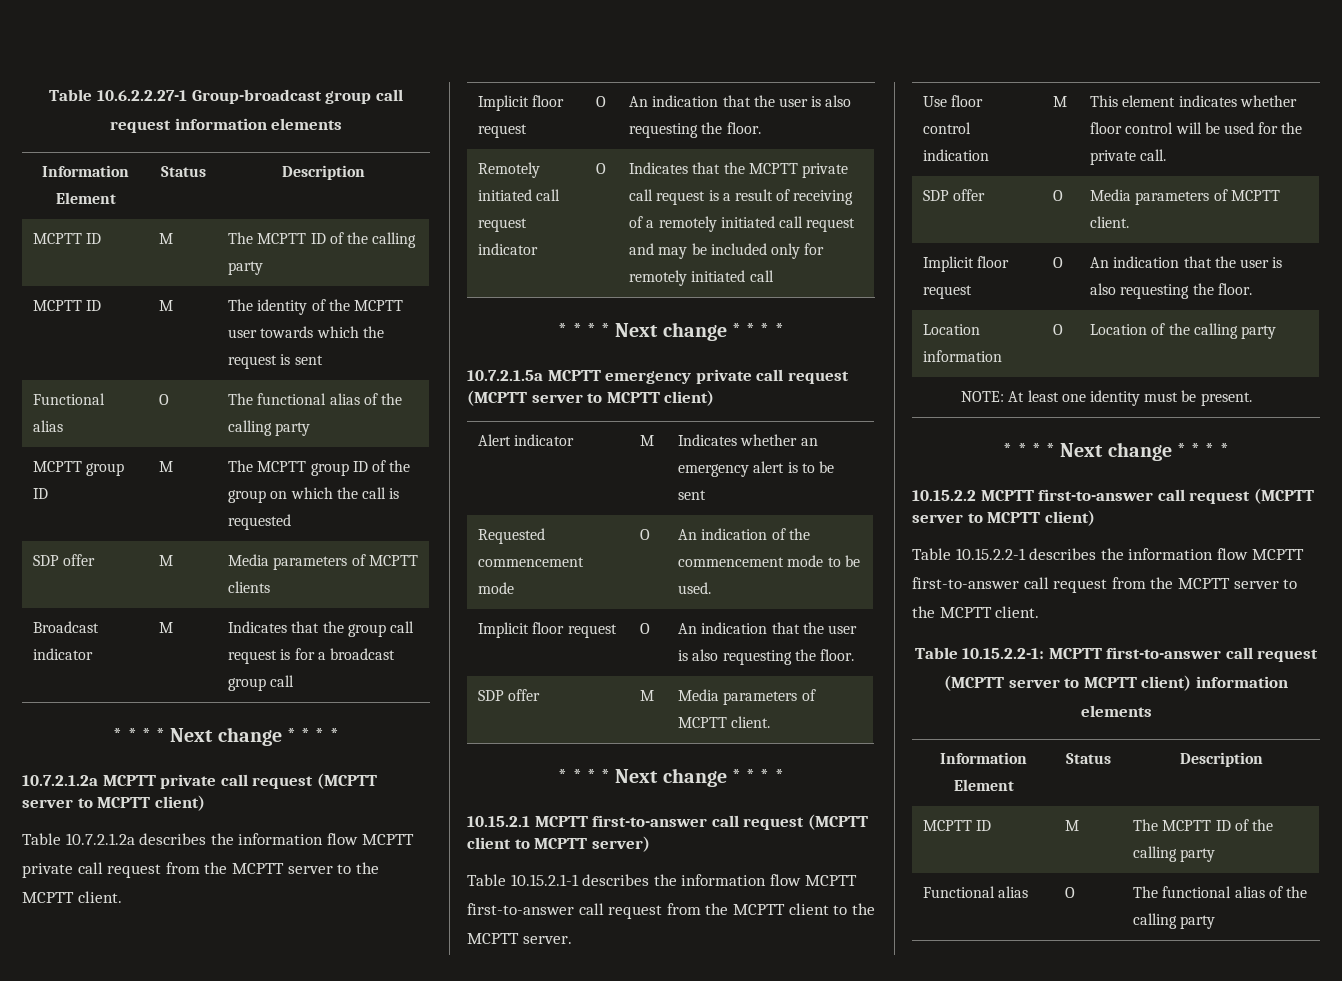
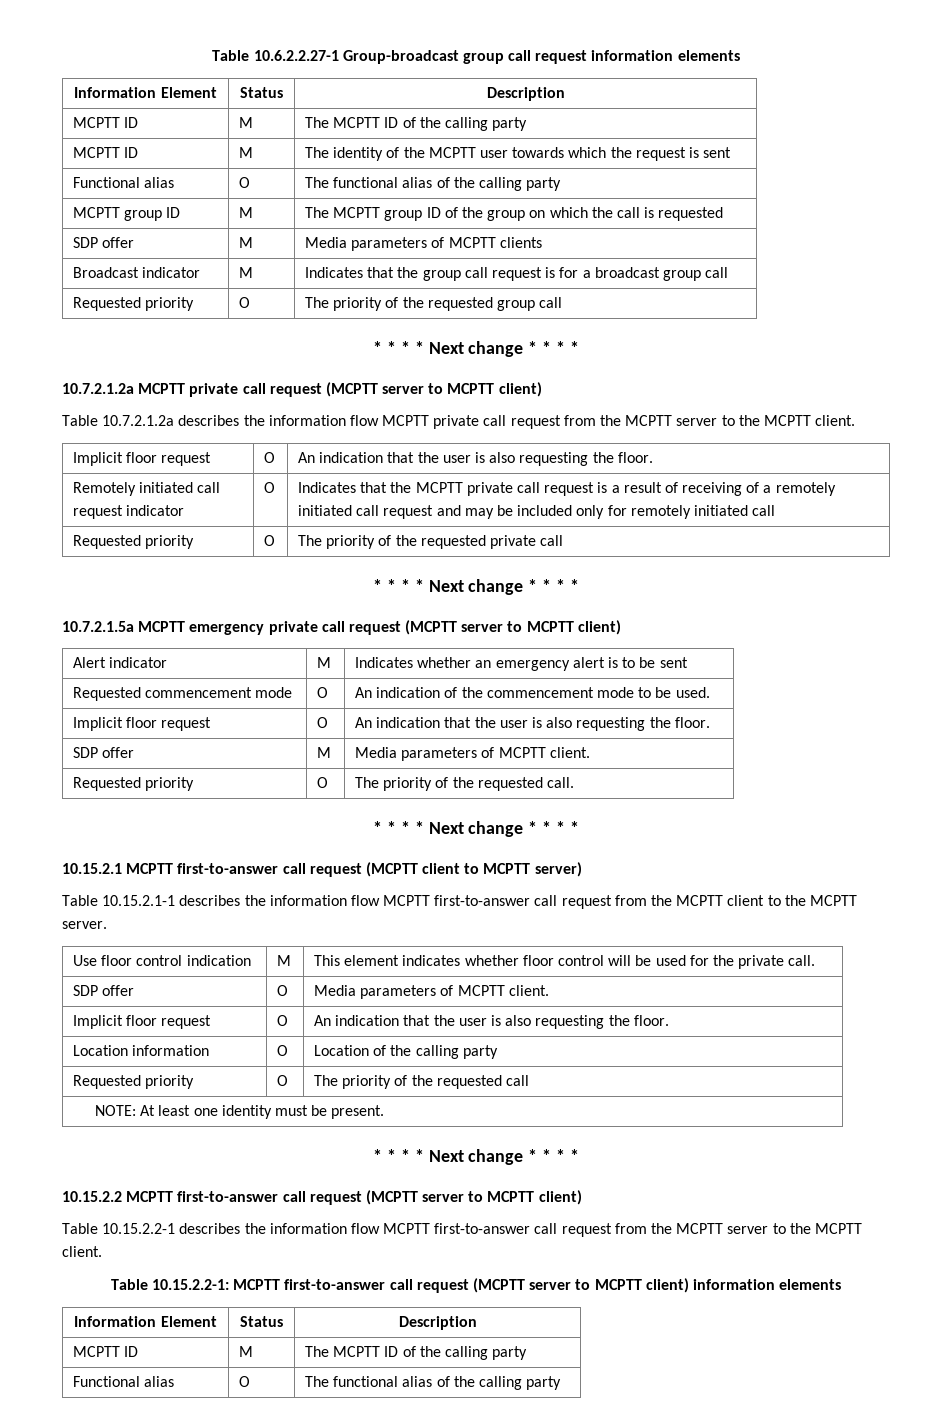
(295, 681) none -> [73,297,195,311] [239,297,251,308] [305,297,563,311] // Requested priority | O | The priority of the requested group call
(774, 276) none -> [73,535,195,549] [264,535,276,546] [298,535,564,549] // Requested priority | O | The priority of the requested private call
(771, 722) none -> [73,777,195,791] [317,777,329,788] [355,777,574,791] // Requested priority | O | The priority of the requested call.
(1277, 332) none -> [73,1075,195,1089] [277,1075,289,1086] [314,1075,529,1089] // Requested priority | O | The priority of the requested call

